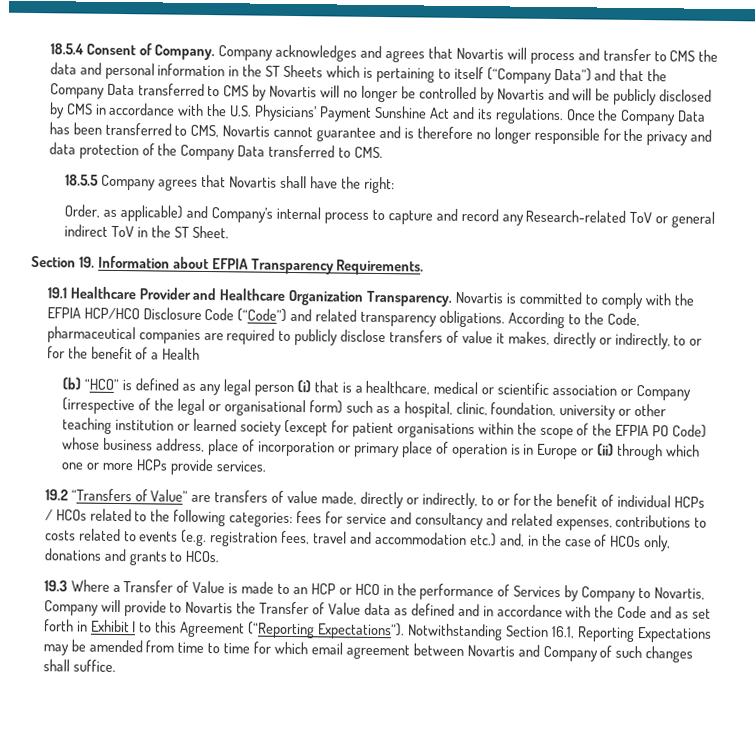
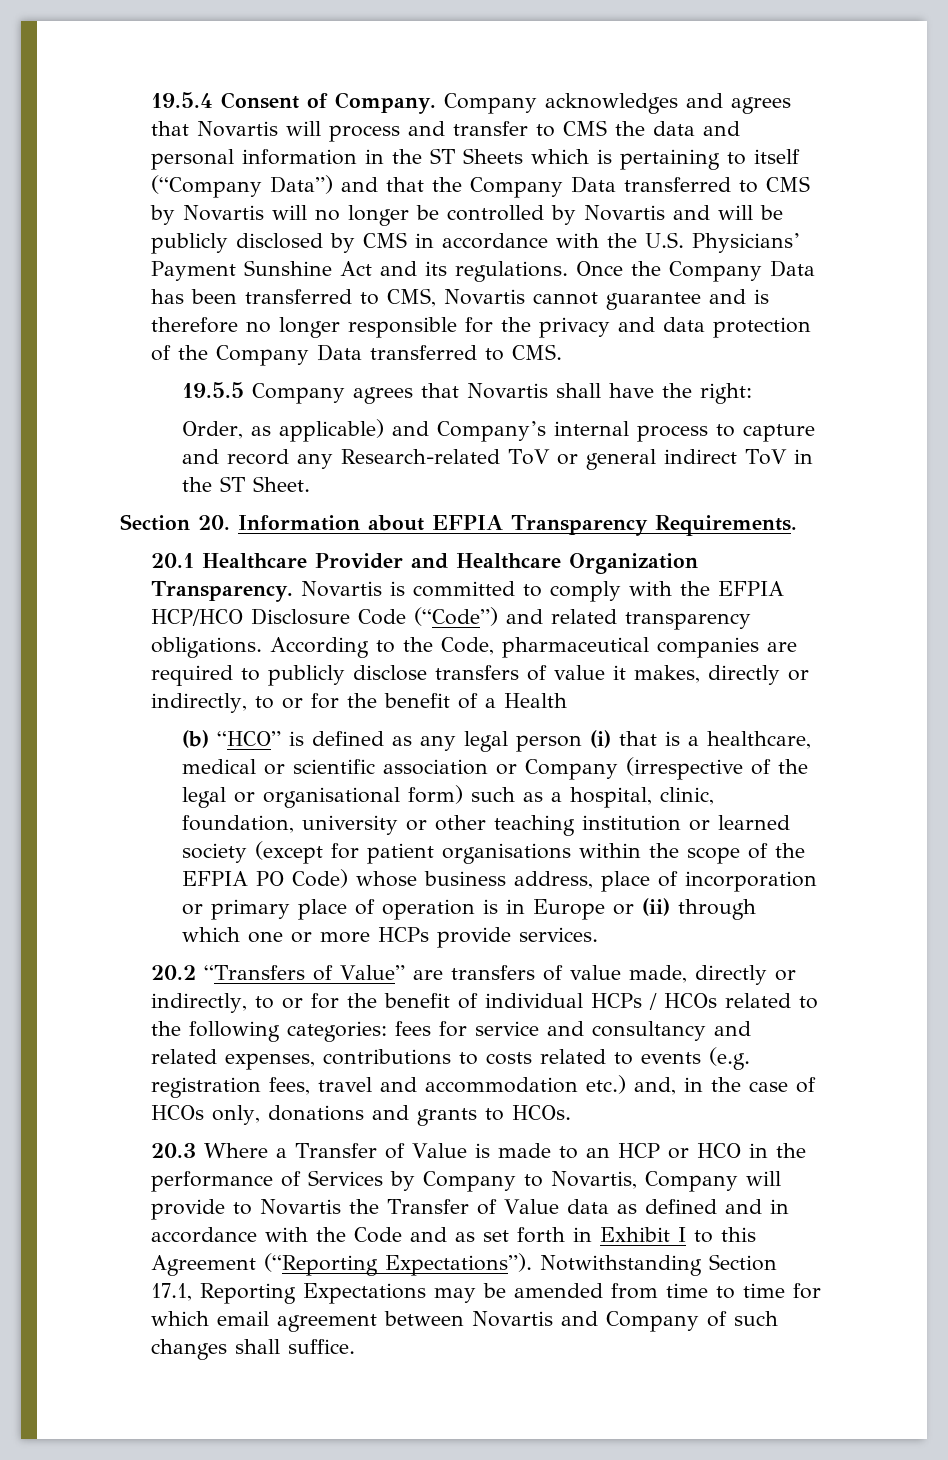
[49,43,84,55] 18.5.4 -> [150,92,213,108] 19.5.4
[65,174,100,186] 18.5.5 -> [181,382,244,398] 19.5.5
[78,256,95,268] 19. -> [198,515,230,530] 20.
[46,287,67,299] 19.1 -> [150,553,194,568] 20.1
[44,489,68,501] 19.2 -> [150,965,196,980] 20.2
[43,580,68,592] 19.3 -> [150,1143,196,1158] 20.3
[550,626,575,639] 16.1, -> [150,1283,192,1301] 17.1,

